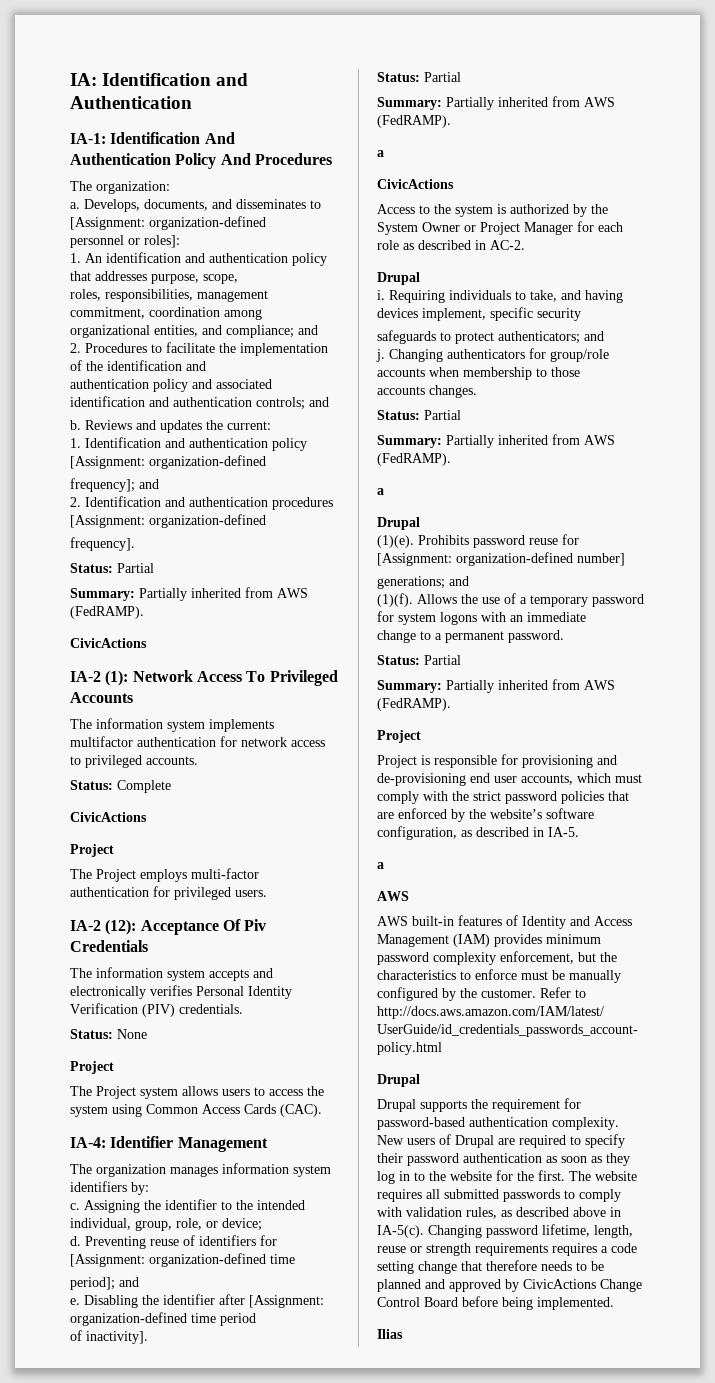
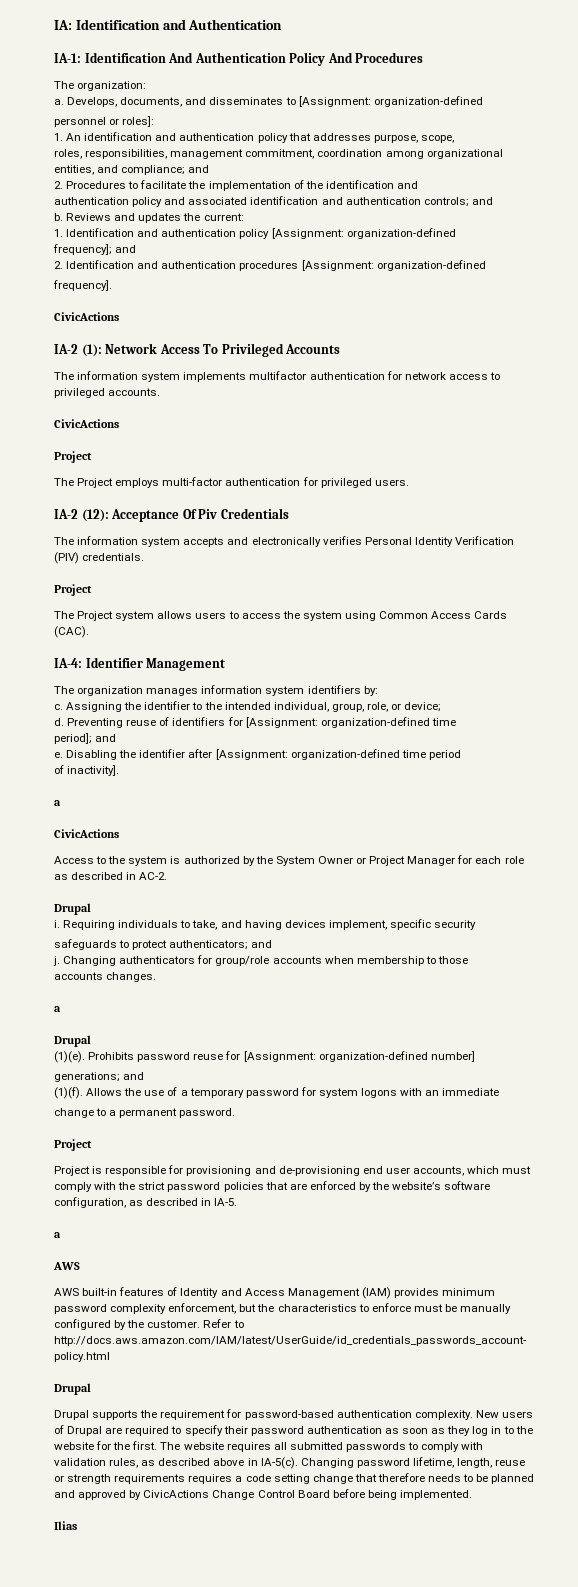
[70,563,154,573] [70,587,308,601] [70,606,144,619] // Status: Partial // Summary: Partially inherited from AWS (FedRAMP). -> (112, 285) none
[70,780,171,793] // Status: Complete -> (161, 392) none
[70,1029,147,1039] // Status: None -> (145, 557) none
[377,72,461,82] [377,96,615,110] [377,115,451,128] // Status: Partial // Summary: Partially inherited from AWS (FedRAMP). -> (120, 770) none
[377,410,461,420] [377,434,615,448] [377,453,451,466] // Status: Partial // Summary: Partially inherited from AWS (FedRAMP). -> (157, 977) none
[377,655,461,665] [377,679,615,693] [377,698,451,711] // Status: Partial // Summary: Partially inherited from AWS (FedRAMP). -> (236, 1113) none

